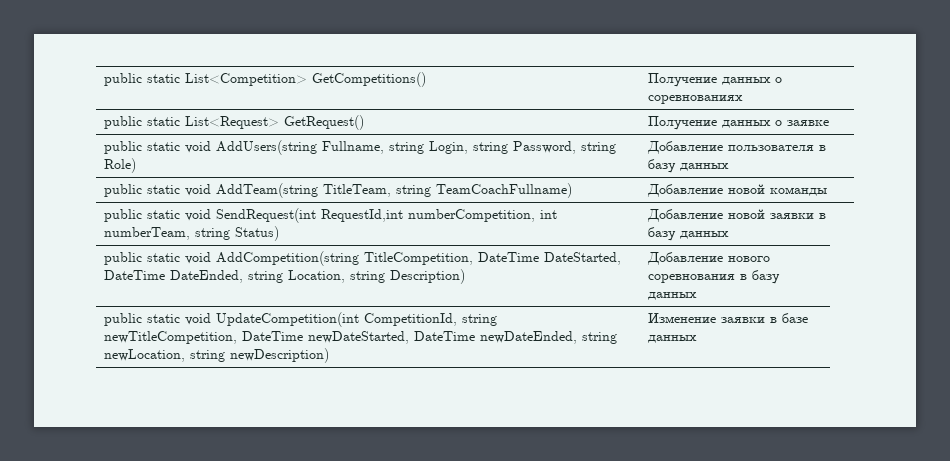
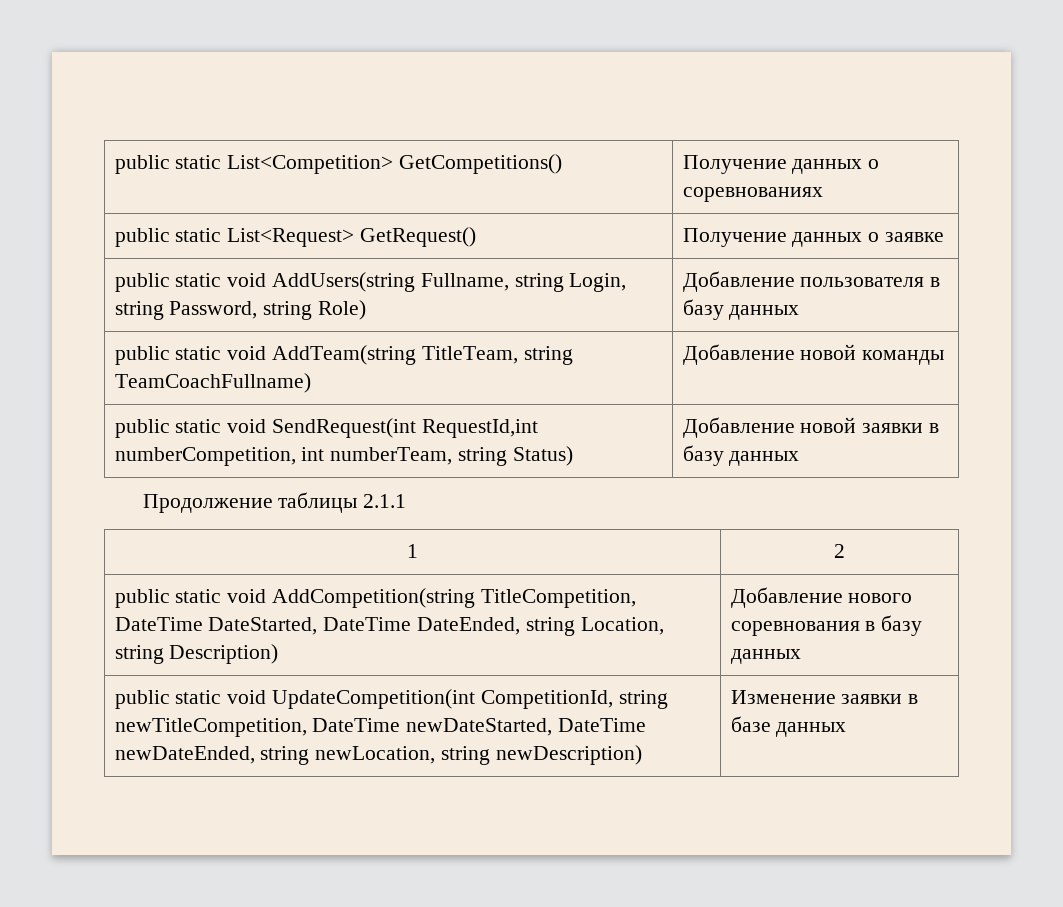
(730, 235) none -> [142,492,407,513] [407,544,418,558] [834,544,845,558] // Продолжение таблицы 2.1.1 // 1 | 2

